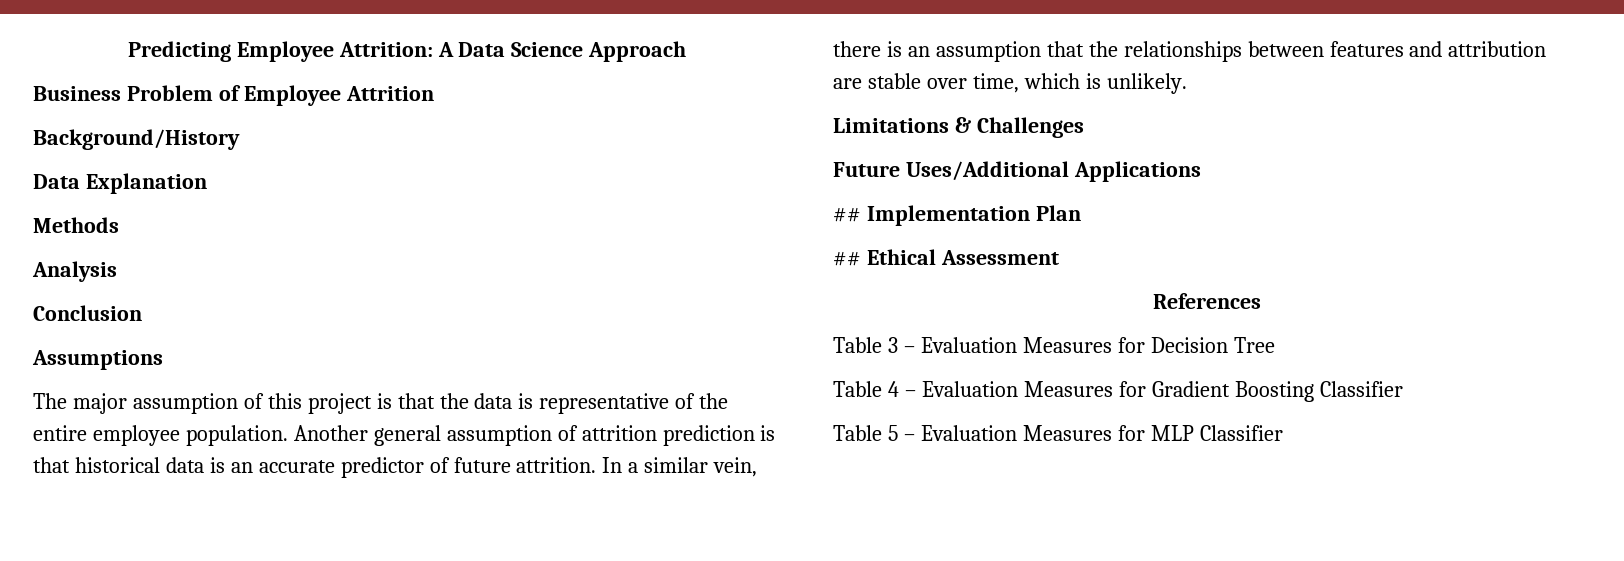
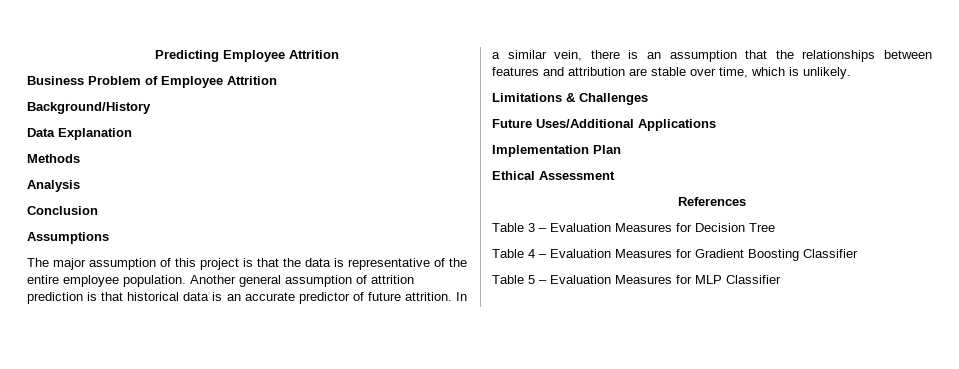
[338,41,687,62] Attrition: A Data Science Approach -> [289,50,339,59] Attrition
[833,207,861,222] ## -> (716, 125) none
[833,251,861,266] ## -> (621, 149) none

